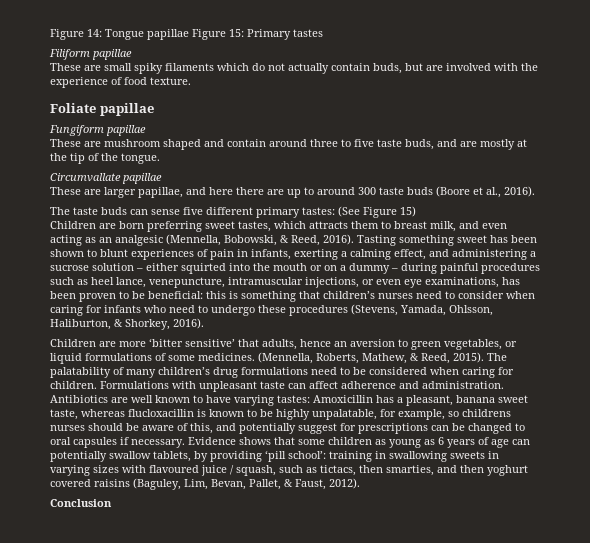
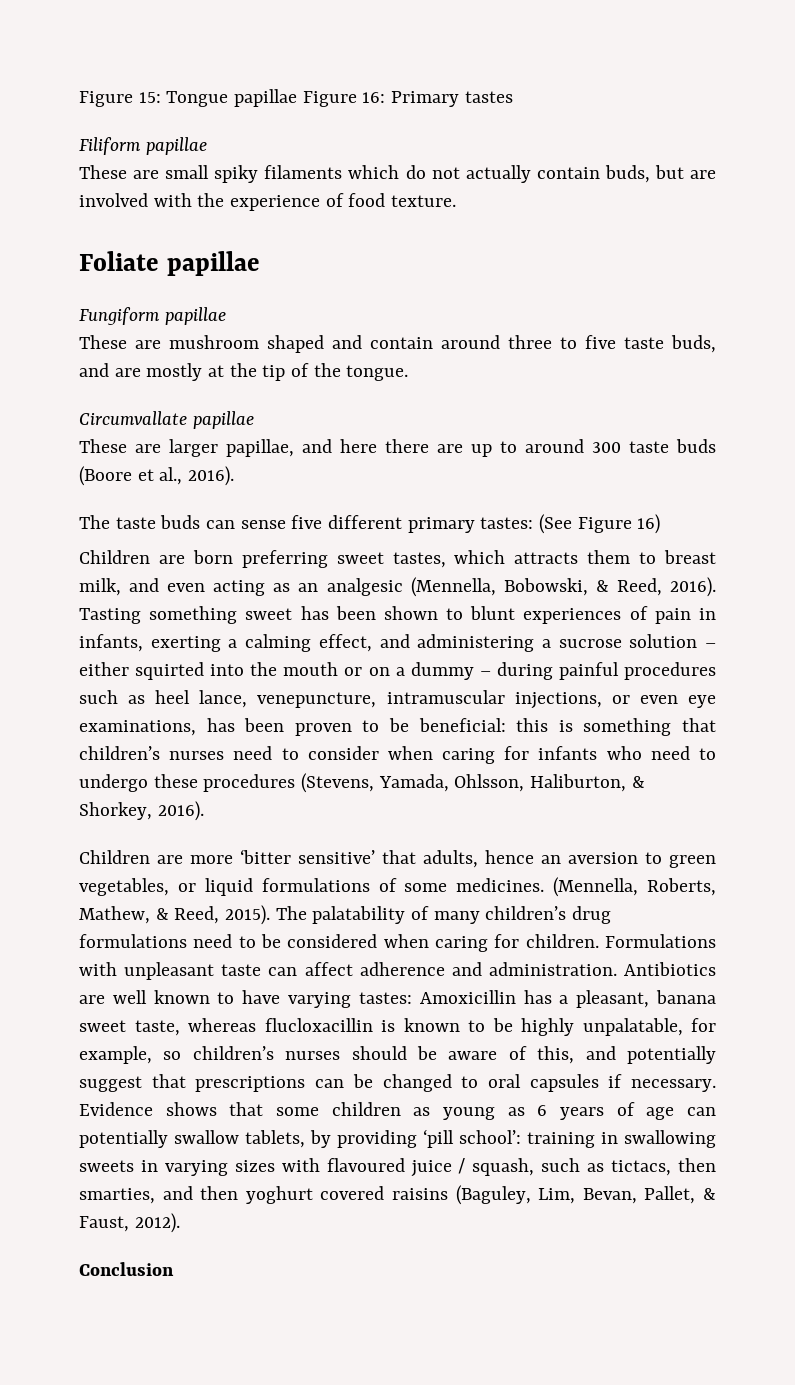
[50,29,102,40] Figure 14: -> [79,91,161,107] Figure 15:
[229,29,244,37] 15: -> [362,92,386,103] 16:
[400,206,416,217] 15) -> [637,514,661,534] 16)
[462,409,511,417] childrens -> [192,1046,274,1060] children’s
[340,423,356,431] for -> [151,1074,186,1088] that

